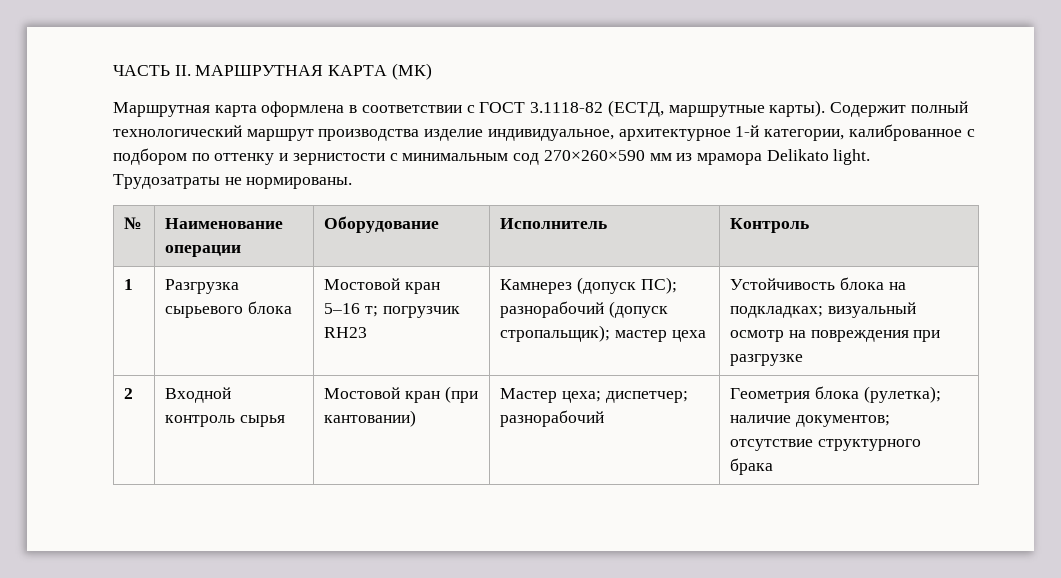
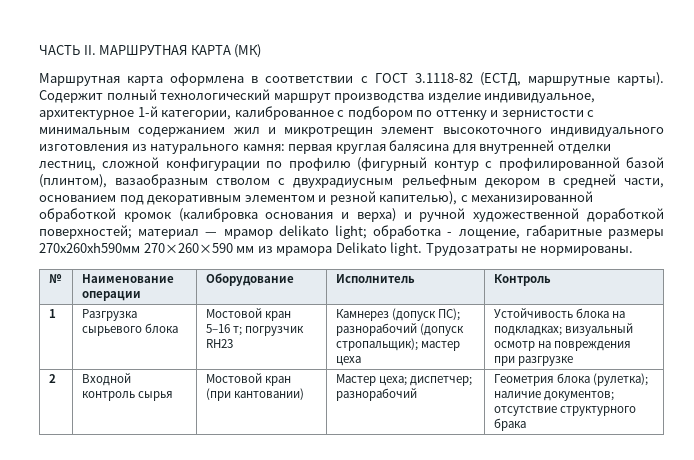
[513,153,540,165] сод -> [138,127,664,137] [39,140,611,154] [39,157,664,171] [39,174,664,188] [39,191,594,205] [39,208,664,222] [39,225,664,239] [39,242,140,253] содержанием жил и микротрещин элемент высокоточного индивидуального изготовления из натурального камня: первая круглая балясина для внутренней отделки лестниц, сложной конфигурации по профилю (фигурный контур с профилированной базой (плинтом), вазаобразным стволом с двухрадиусным рельефным декором в средней части, основанием под декоративным элементом и резной капителью), с механизированной обработкой кромок (калибровка основания и верха) и ручной художественной доработкой поверхностей; материал — мрамор delikato light; обработка - лощение, габаритные размеры 270х260хh590мм

